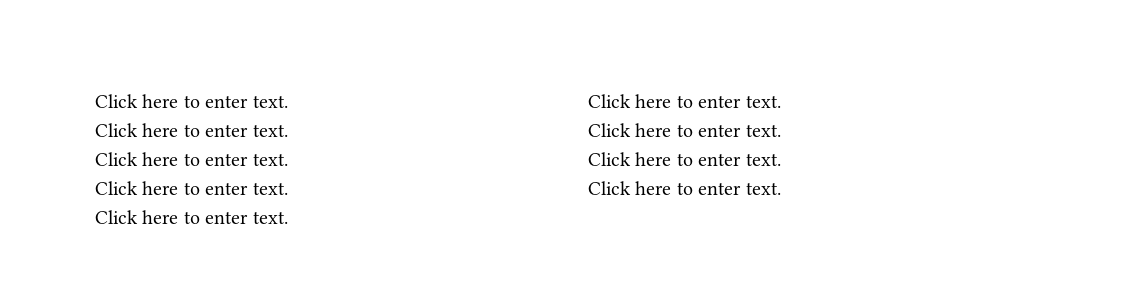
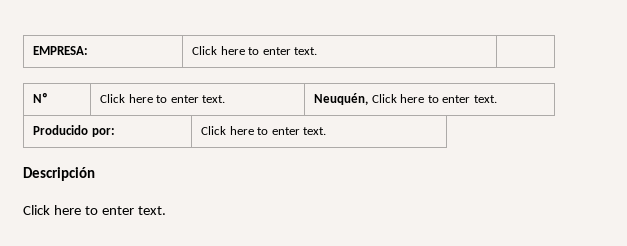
[95,94,288,108] [95,123,288,137] [95,152,288,166] [95,181,288,195] [95,210,288,224] [588,94,781,108] [588,123,781,137] [588,152,781,166] [588,181,781,195] Click here to enter text. // Click here to enter text. // Click here to enter text. // Click here to enter text. // Click here to enter text. // Click here to enter text. // Click here to enter text. // Click here to enter text. // Click here to enter text. -> [33,46,89,55] [192,46,318,55] [33,93,49,103] [100,94,226,103] [314,93,497,105] [33,125,115,137] [201,126,327,135] [23,167,95,181] [23,205,166,215] EMPRESA: | Click here to enter text. | // Nº | Click here to enter text. | Neuquén, Click here to enter text. // Producido por: | Click here to enter text. // Descripción // Click here to enter text.

